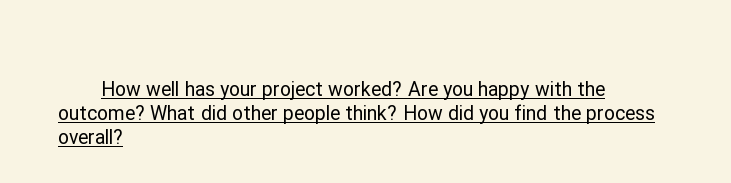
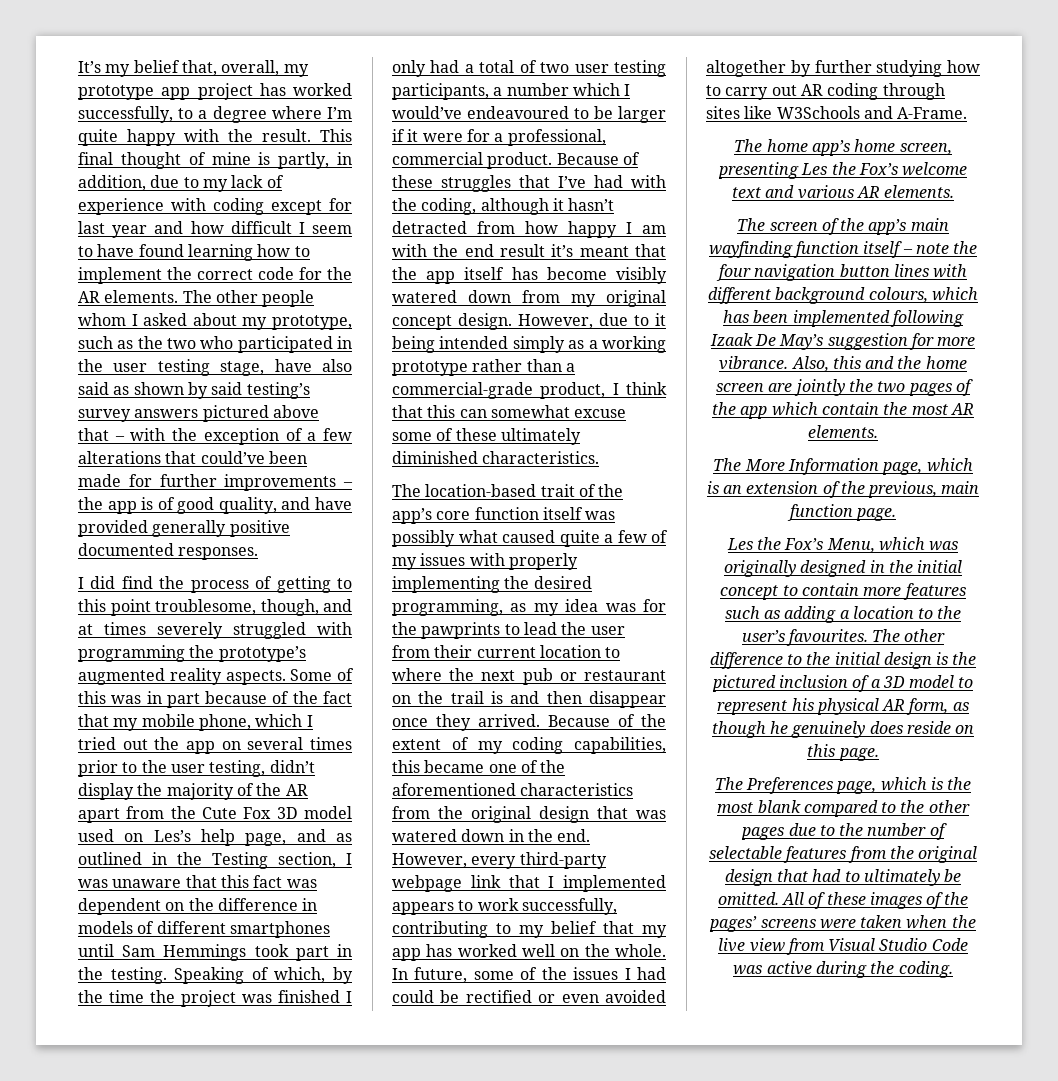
[101,81,605,100] [58,104,655,124] [58,129,123,144] How well has your project worked? Are you happy with the outcome? What did other people think? How did you find the process overall? -> [78,60,309,77] [78,83,352,100] [78,106,352,123] [78,129,352,146] [78,152,353,169] [78,175,284,192] [78,198,352,215] [78,221,352,238] [78,244,310,261] [78,267,352,284] [78,290,315,307] [78,313,352,330] [78,336,352,353] [78,359,352,376] [78,382,310,399] [78,405,319,422] [78,428,352,445] [78,451,307,464] [78,474,353,491] [78,497,352,514] [78,520,290,537] [78,543,259,560] [78,576,352,593] [78,599,352,616] [78,622,352,639] [78,645,306,662] [78,668,354,685] [78,691,352,708] [78,714,313,731] [78,737,352,754] [78,760,315,777] [78,783,308,800] [78,806,352,823] [78,829,352,846] [78,852,352,869] [78,875,317,888] [78,898,318,915] [78,921,330,938] [78,944,352,961] [78,967,353,984] [78,990,352,1007] [392,60,666,77] [392,83,631,100] [392,106,666,123] [392,129,606,146] [392,152,640,169] [392,175,666,192] [392,198,615,215] [392,221,666,238] [392,244,666,257] [392,267,667,284] [392,290,666,307] [392,313,666,330] [392,336,666,353] [392,359,575,376] [392,382,667,399] [392,405,627,418] [392,428,581,445] [392,451,600,464] [392,484,624,497] [392,507,616,524] [392,530,668,547] [392,553,578,570] [392,576,592,593] [392,599,666,616] [392,622,625,639] [392,645,621,658] [392,668,666,685] [392,691,666,708] [392,714,666,731] [392,737,666,754] [392,760,566,773] [392,783,634,796] [392,806,666,823] [392,829,591,842] [392,852,607,869] [392,875,666,892] [392,898,617,915] [392,921,667,938] [392,944,666,961] [392,967,666,983] [392,990,666,1003] [706,60,980,77] [706,83,945,100] [706,106,968,119] [734,139,952,156] [717,162,968,179] [731,185,955,199] [737,218,949,235] [708,241,978,258] [715,264,968,281] [708,287,978,304] [723,310,964,327] [709,333,976,350] [719,356,967,372] [716,379,973,396] [712,402,974,419] [808,425,878,438] [713,458,973,475] [706,481,980,498] [786,504,897,521] [726,537,959,553] [723,560,963,577] [720,583,966,600] [724,606,962,623] [741,629,946,646] [709,652,977,669] [711,675,974,692] [717,698,969,715] [711,721,975,738] [807,744,879,761] [714,777,972,794] [717,800,970,817] [741,823,947,840] [708,846,978,863] [724,869,962,886] [717,892,969,909] [709,915,976,932] [718,938,968,955] [733,961,953,978] It’s my belief that, overall, my prototype app project has worked successfully, to a degree where I’m quite happy with the result. This final thought of mine is partly, in addition, due to my lack of experience with coding except for last year and how difficult I seem to have found learning how to implement the correct code for the AR elements. The other people whom I asked about my prototype, such as the two who participated in the user testing stage, have also said as shown by said testing’s survey answers pictured above that – with the exception of a few alterations that could’ve been made for further improvements – the app is of good quality, and have provided generally positive documented responses. // I did find the process of getting to this point troublesome, though, and at times severely struggled with programming the prototype’s augmented reality aspects. Some of this was in part because of the fact that my mobile phone, which I tried out the app on several times prior to the user testing, didn’t display the majority of the AR apart from the Cute Fox 3D model used on Les’s help page, and as outlined in the Testing section, I was unaware that this fact was dependent on the difference in models of different smartphones until Sam Hemmings took part in the testing. Speaking of which, by the time the project was finished I only had a total of two user testing participants, a number which I would’ve endeavoured to be larger if it were for a professional, commercial product. Because of these struggles that I’ve had with the coding, although it hasn’t detracted from how happy I am with the end result it’s meant that the app itself has become visibly watered down from my original concept design. However, due to it being intended simply as a working prototype rather than a commercial-grade product, I think that this can somewhat excuse some of these ultimately diminished characteristics. // The location-based trait of the app’s core function itself was possibly what caused quite a few of my issues with properly implementing the desired programming, as my idea was for the pawprints to lead the user from their current location to where the next pub or restaurant on the trail is and then disappear once they arrived. Because of the extent of my coding capabilities, this became one of the aforementioned characteristics from the original design that was watered down in the end. However, every third-party webpage link that I implemented appears to work successfully, contributing to my belief that my app has worked well on the whole. In future, some of the issues I had could be rectified or even avoided altogether by further studying how to carry out AR coding through sites like W3Schools and A-Frame. // The home app’s home screen, presenting Les the Fox’s welcome text and various AR elements. // The screen of the app’s main wayfinding function itself – note the four navigation button lines with different background colours, which has been implemented following Izaak De May’s suggestion for more vibrance. Also, this and the home screen are jointly the two pages of the app which contain the most AR elements. // The More Information page, which is an extension of the previous, main function page. // Les the Fox’s Menu, which was originally designed in the initial concept to contain more features such as adding a location to the user’s favourites. The other difference to the initial design is the pictured inclusion of a 3D model to represent his physical AR form, as though he genuinely does reside on this page. // The Preferences page, which is the most blank compared to the other pages due to the number of selectable features from the original design that had to ultimately be omitted. All of these images of the pages’ screens were taken when the live view from Visual Studio Code was active during the coding.

